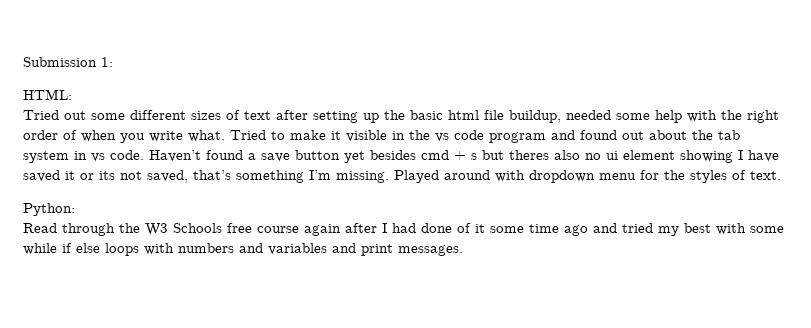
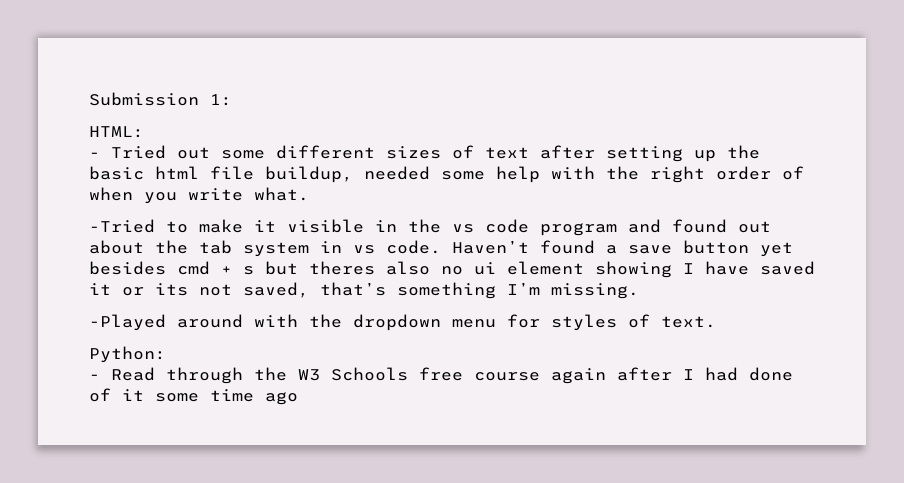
(72, 94) none -> [89,152,100,158] -
[230,130,266,140] Tried -> [89,219,155,233] // -Tried
[394,170,439,183] Played -> [89,314,166,331] // -Played
(525, 176) none -> [309,314,342,328] the
[664,170,685,180] the -> (540, 321) none
(75, 209) none -> [89,374,100,380] -
[593,223,784,236] [23,243,463,256] and tried my best with some while if else loops with numbers and variables and print messages. -> (298, 398) none

